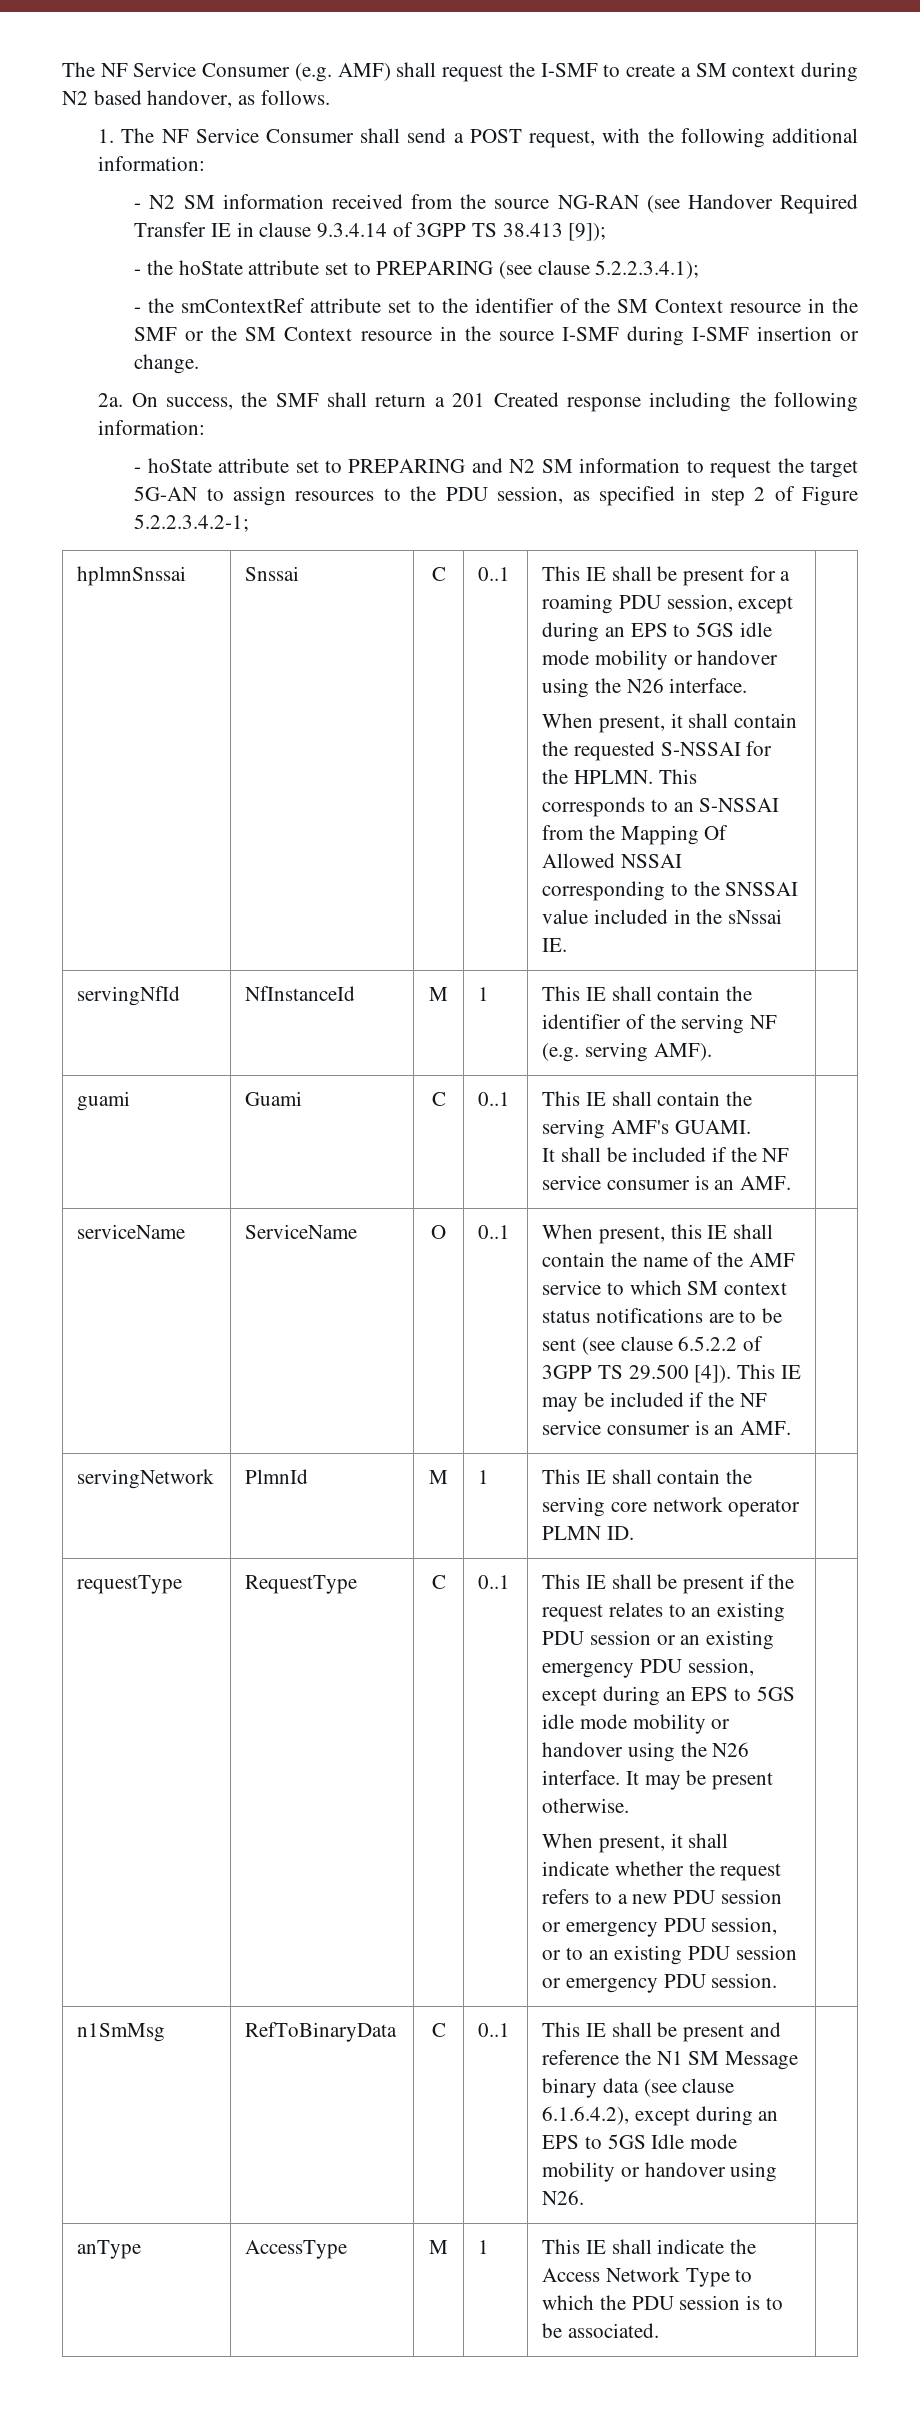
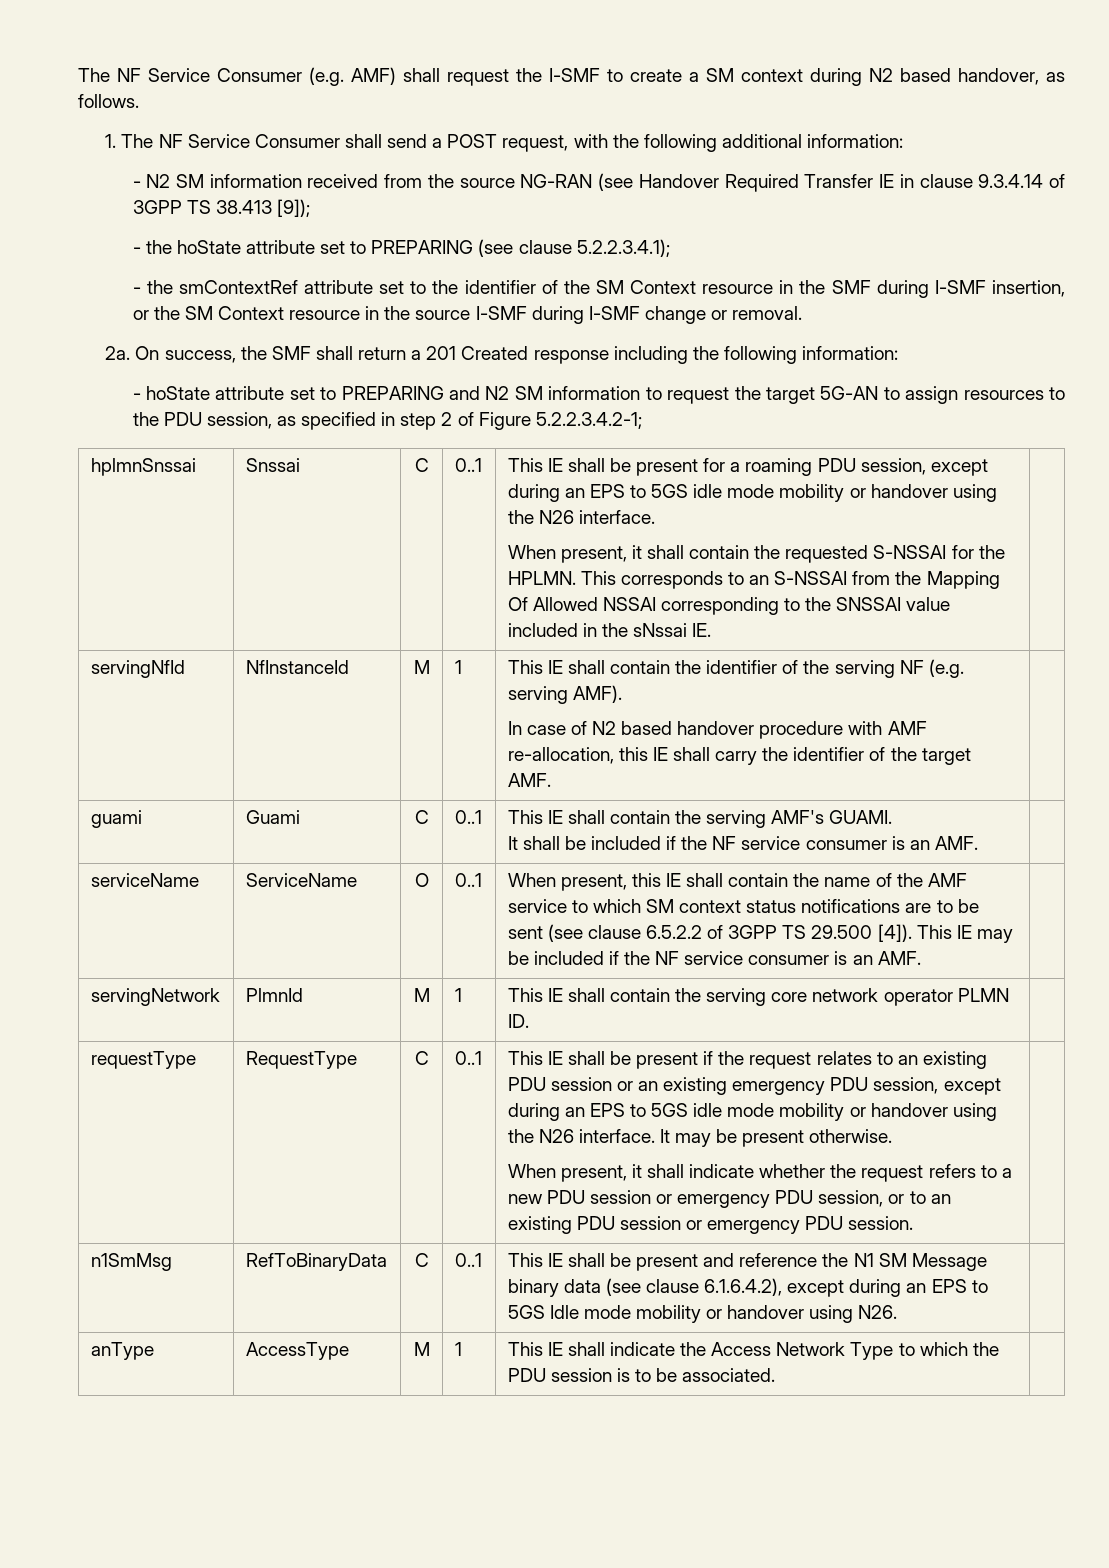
(178, 334) none -> [876,280,1065,298] during I-SMF insertion,
[756,326,859,341] [134,354,200,374] insertion or change. -> [644,306,803,324] change or removal.
(712, 1052) none -> [507,721,927,739] [507,747,971,765] [507,773,551,787] // In case of N2 based handover procedure with AMF re-allocation, this IE shall carry the identifier of the target AMF.

